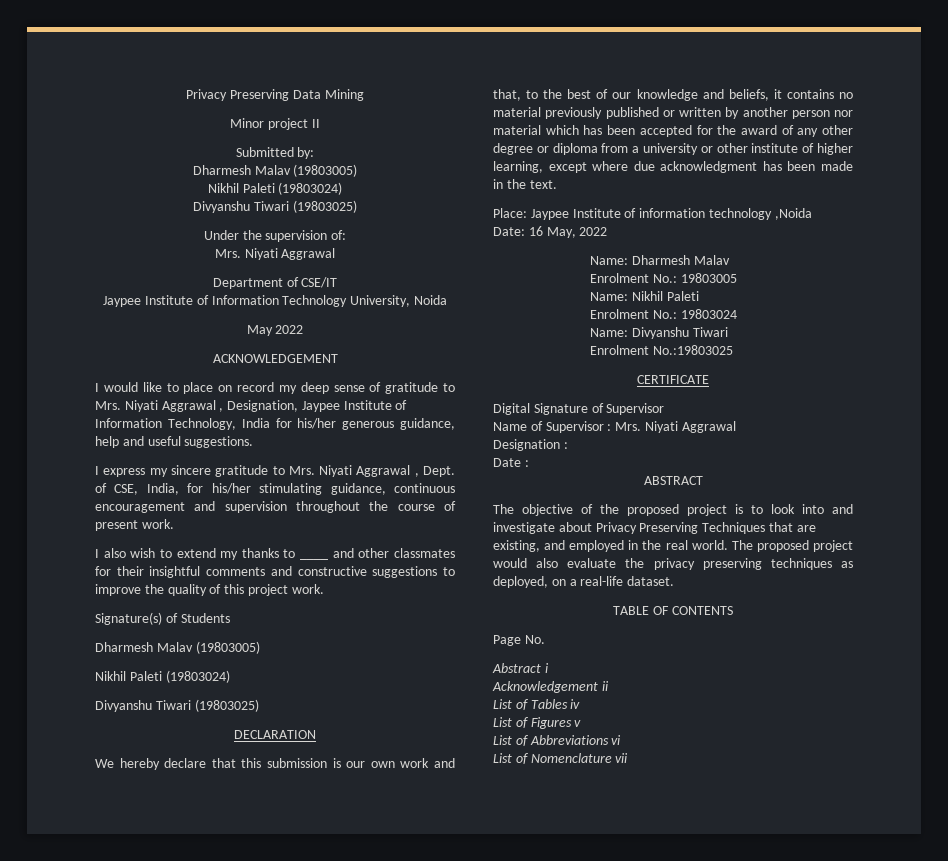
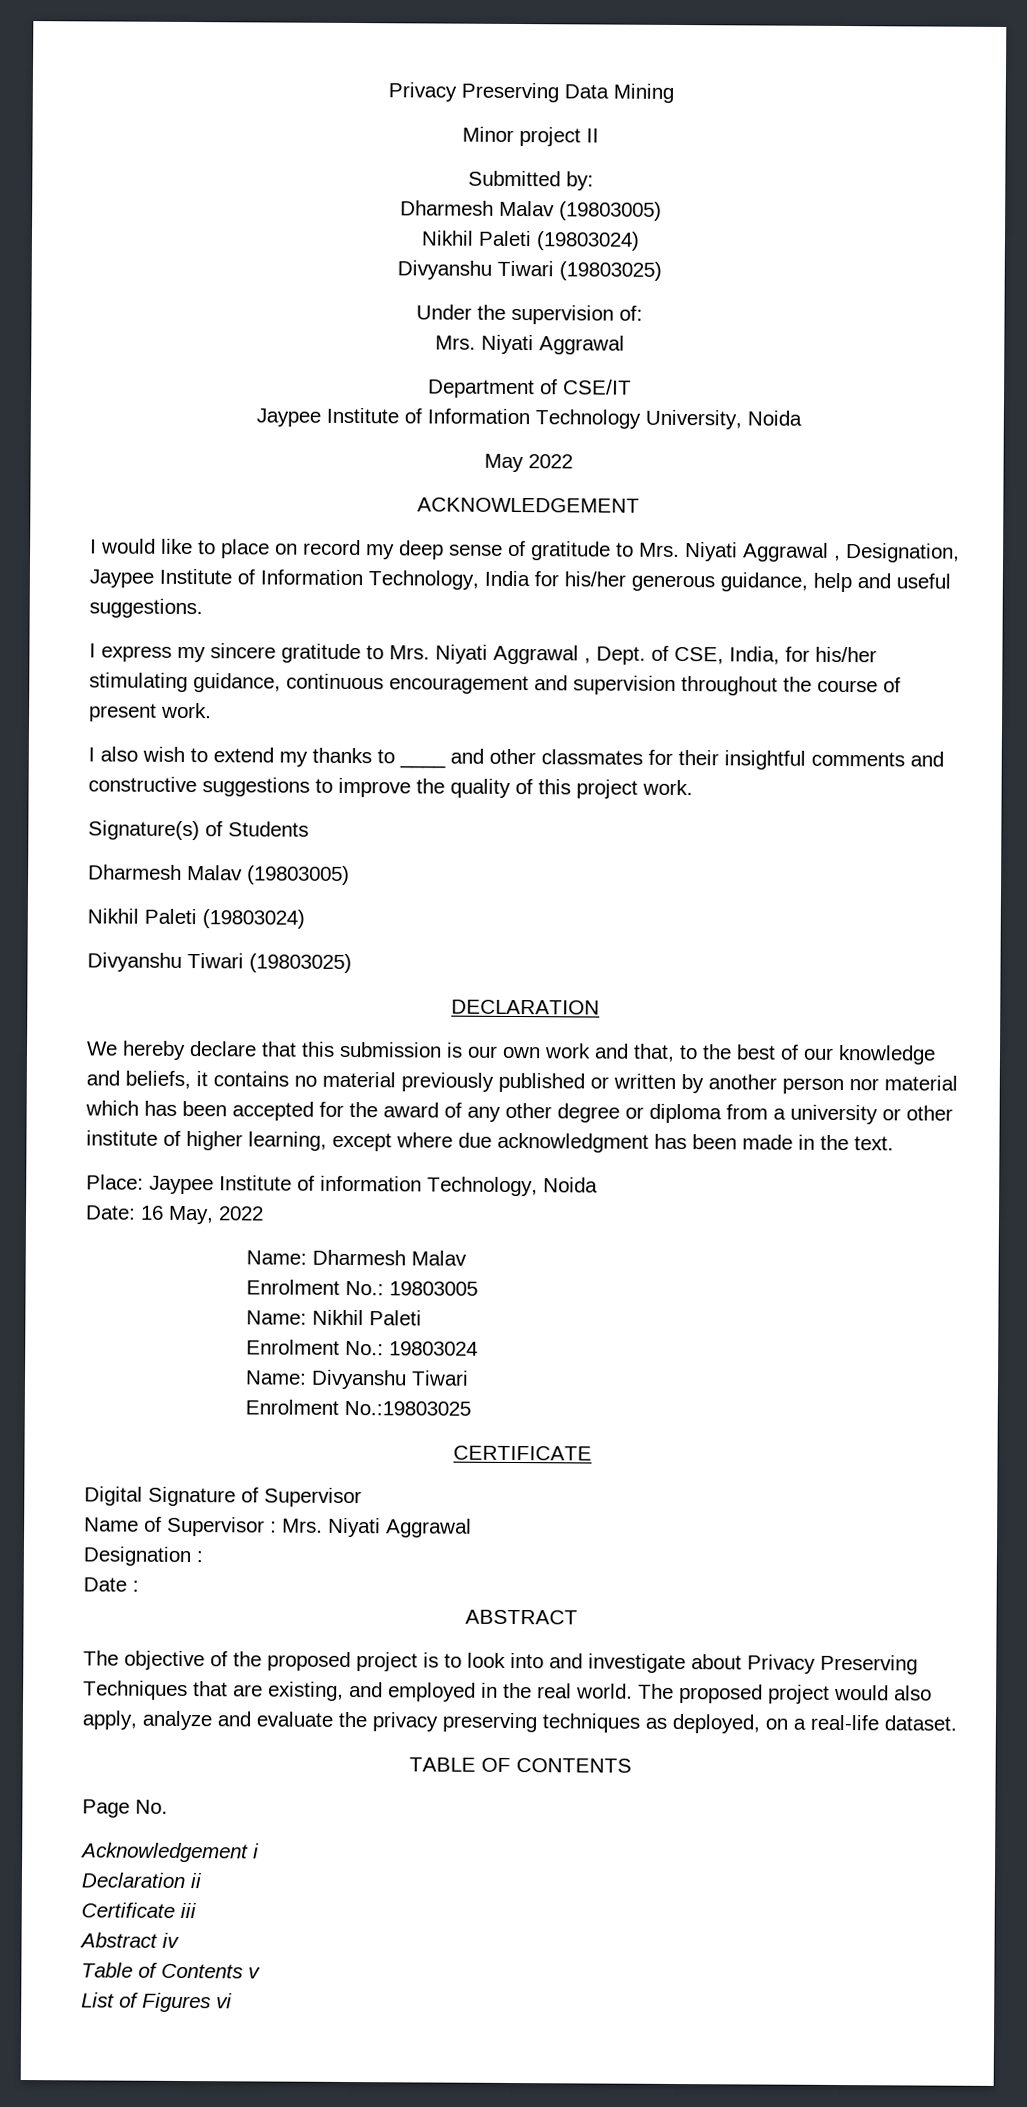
[708,208,812,220] technology ,Noida -> [427,1176,598,1197] Technology, Noida
(559, 563) none -> [82,1710,251,1731] apply, analyze and
[492,663,541,673] Abstract -> [80,1842,249,1863] Acknowledgement
[492,681,598,693] Acknowledgement -> [81,1872,185,1889] Declaration
[493,699,581,710] [493,717,582,729] [493,735,622,746] [493,753,629,764] List of Tables iv // List of Figures v // List of Abbreviations vi // List of Nomenclature vii -> [81,1902,197,1919] [79,1932,180,1948] [81,1962,261,1979] [81,1992,233,2013] Certificate iii // Abstract iv // Table of Contents v // List of Figures vi

